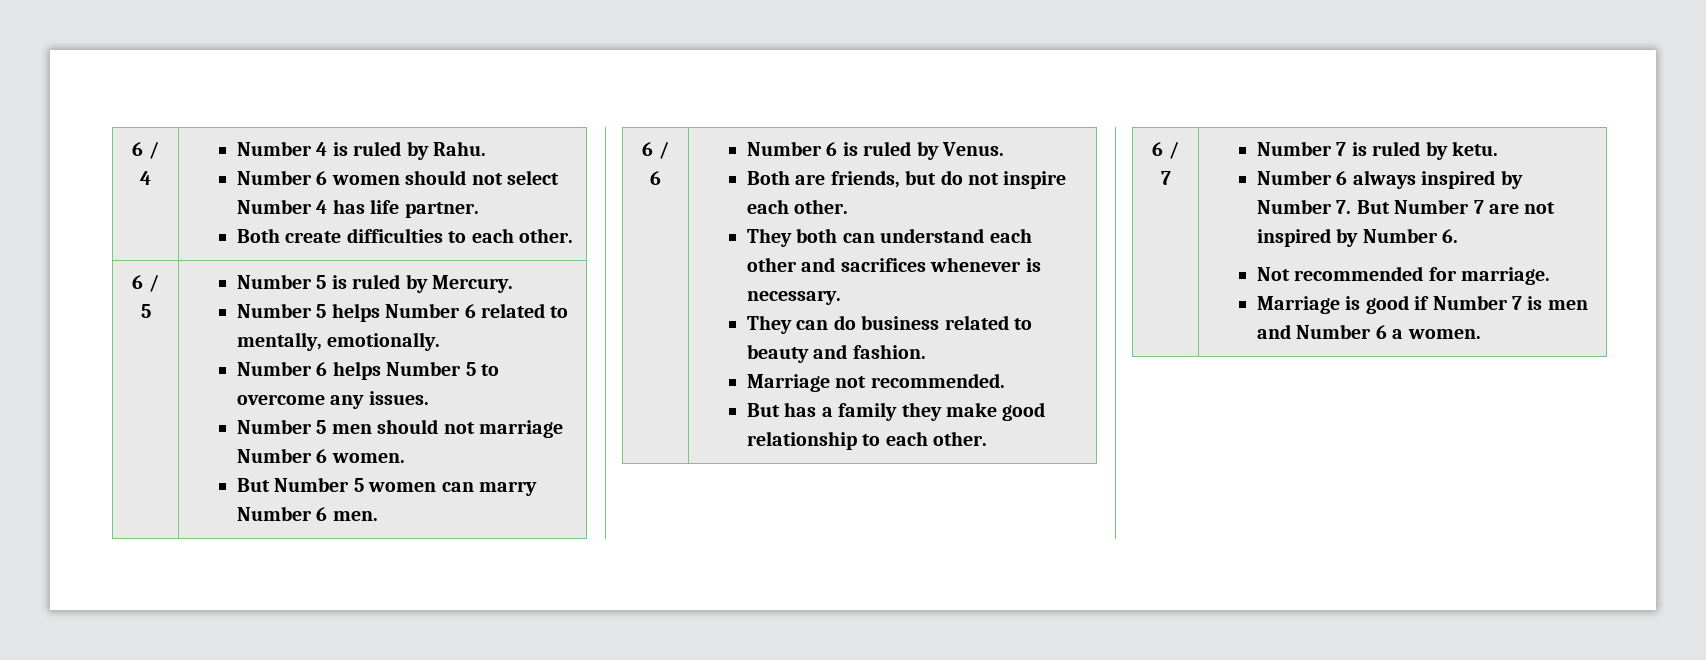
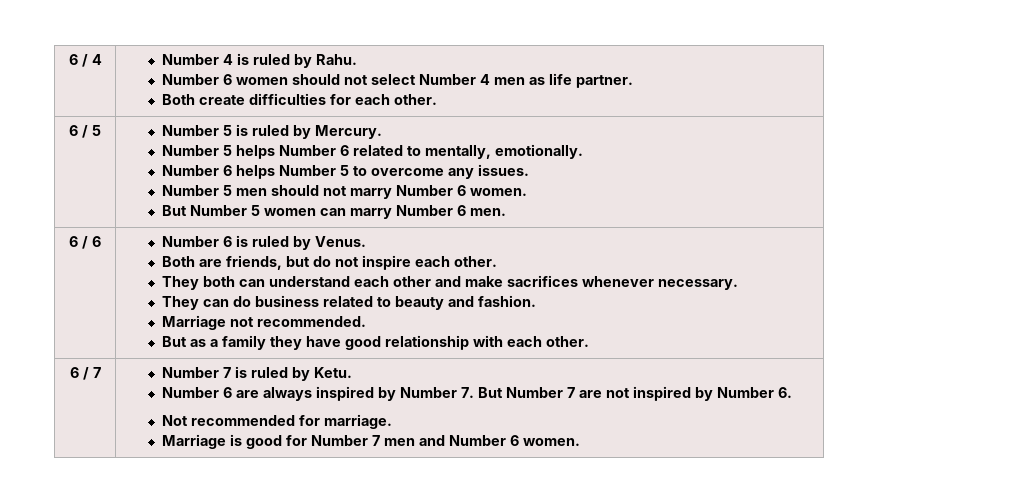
[332,199,365,214] has -> [493,77,545,85] men as
[448,231,467,243] to -> [329,94,351,105] for
[479,420,564,438] marriage -> [349,188,392,199] marry
(836, 264) none -> [464,276,503,287] make
[1025,258,1041,272] is -> (654, 281) none
[784,402,817,417] has -> [189,339,206,347] as
[946,402,998,417] make -> [305,336,341,347] have
[862,434,881,446] to -> [472,335,503,347] with
[1452,141,1499,156] [1257,170,1348,185] ketu. // Number 6 -> [313,367,352,378] [161,387,259,398] Ketu. // Number 6 are
[1414,295,1543,310] if Number 7 is -> [285,435,380,446] for Number 7
[1392,329,1404,339] a -> (519, 440) none

